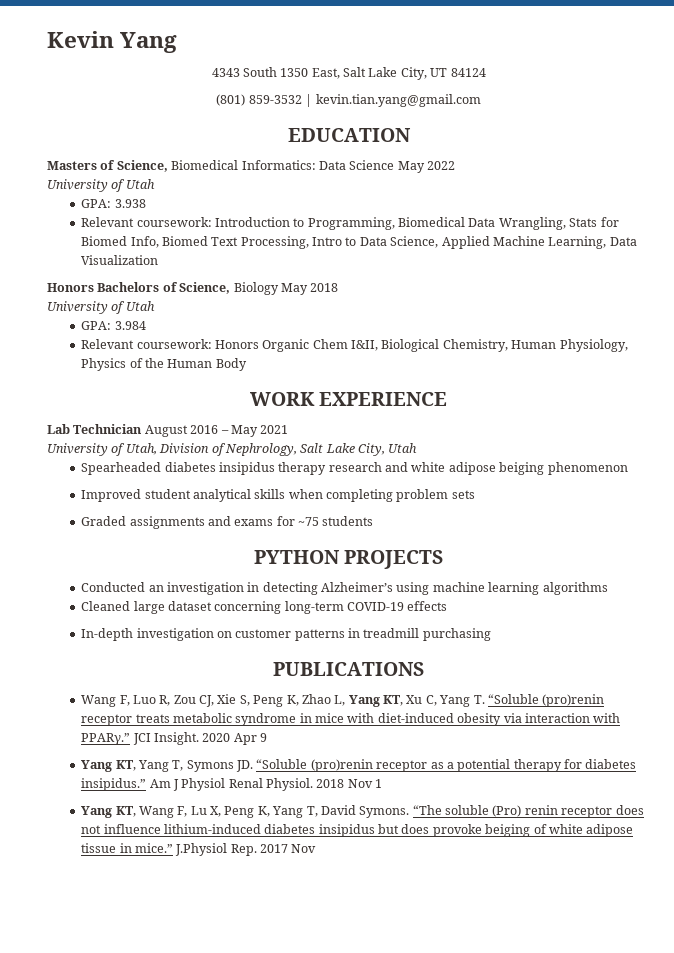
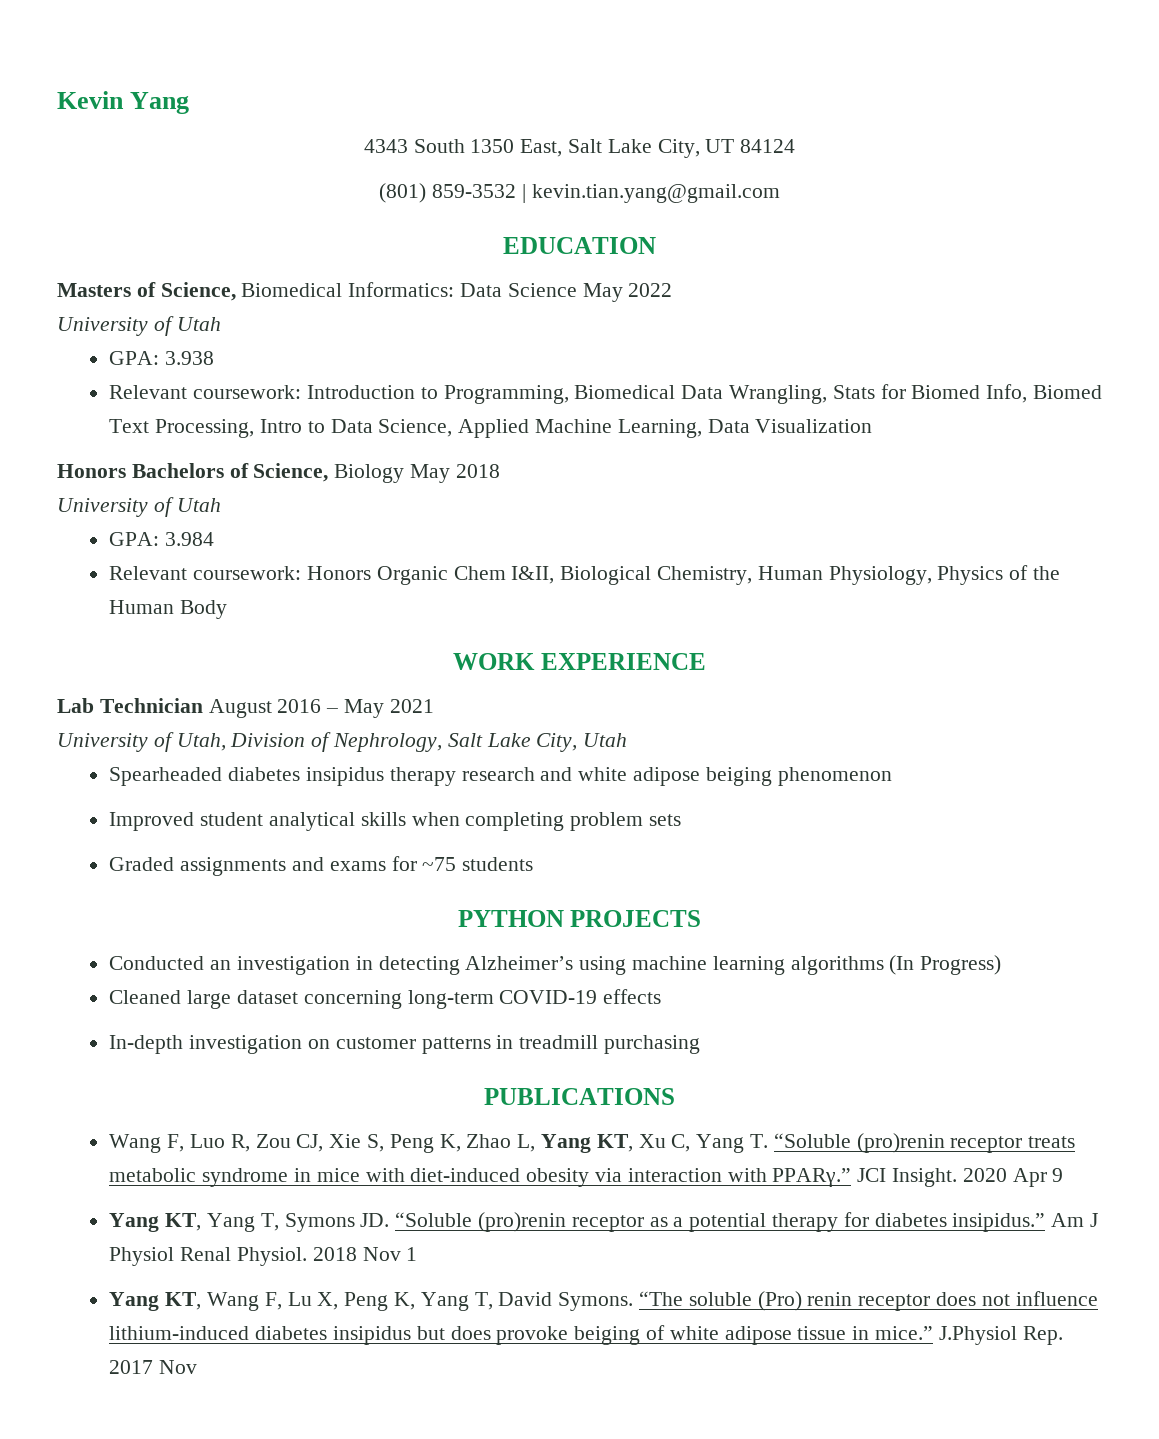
(608, 588) none -> [889,955,1002,975] (In Progress)

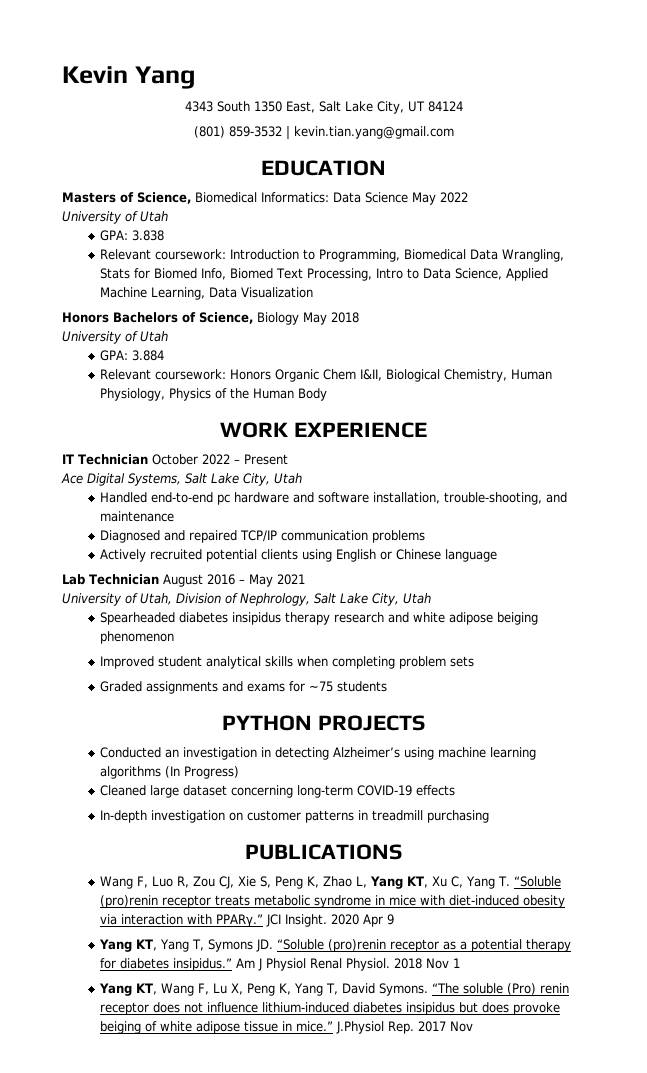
[165,351,215,365] 3.938 -> [132,230,165,241] 3.838
[165,532,215,546] 3.984 -> [132,350,165,361] 3.884
(706, 661) none -> [62,454,288,465] [61,473,302,486] [100,492,568,505] [100,511,175,522] [100,530,426,543] [100,549,498,562] // IT Technician October 2022 – Present // Ace Digital Systems, Salt Lake City, Utah // Handled end-to-end pc hardware and software installation, trouble-shooting, and maintenance // Diagnosed and repaired TCP/IP communication problems // Actively recruited potential clients using English or Chinese language

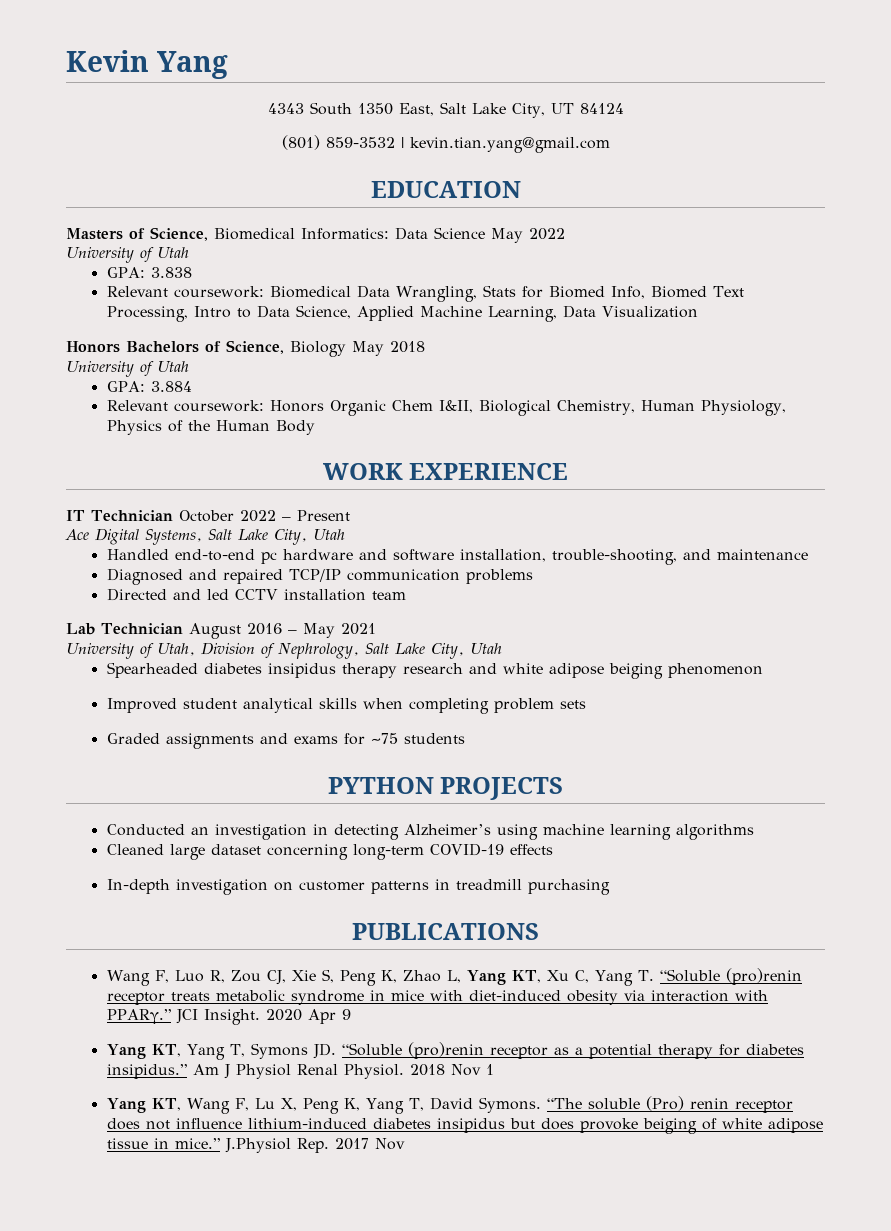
[230,249,401,262] Introduction to Programming, -> (264, 292) none
[100,549,498,562] Actively recruited potential clients using English or Chinese language -> [106,588,406,601] Directed and led CCTV installation team
[165,766,240,779] (In Progress) -> (754, 832) none

